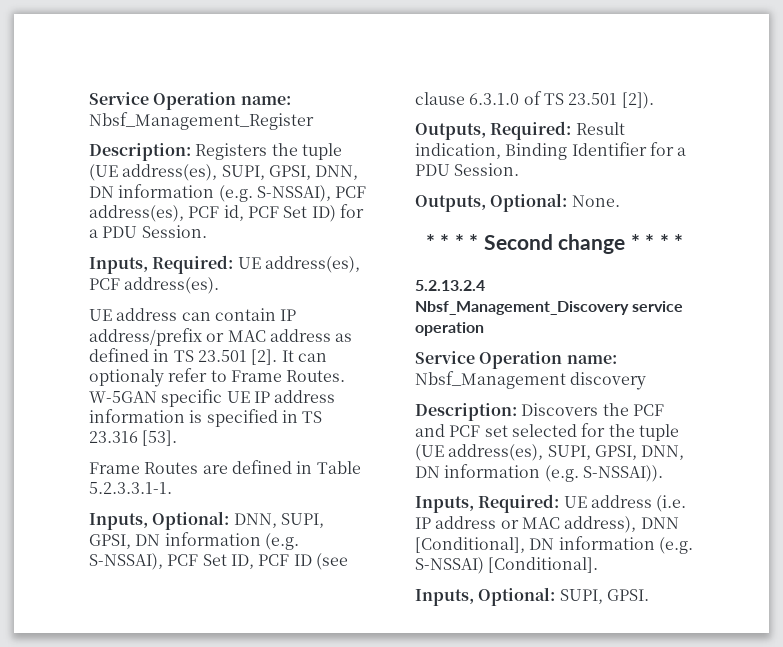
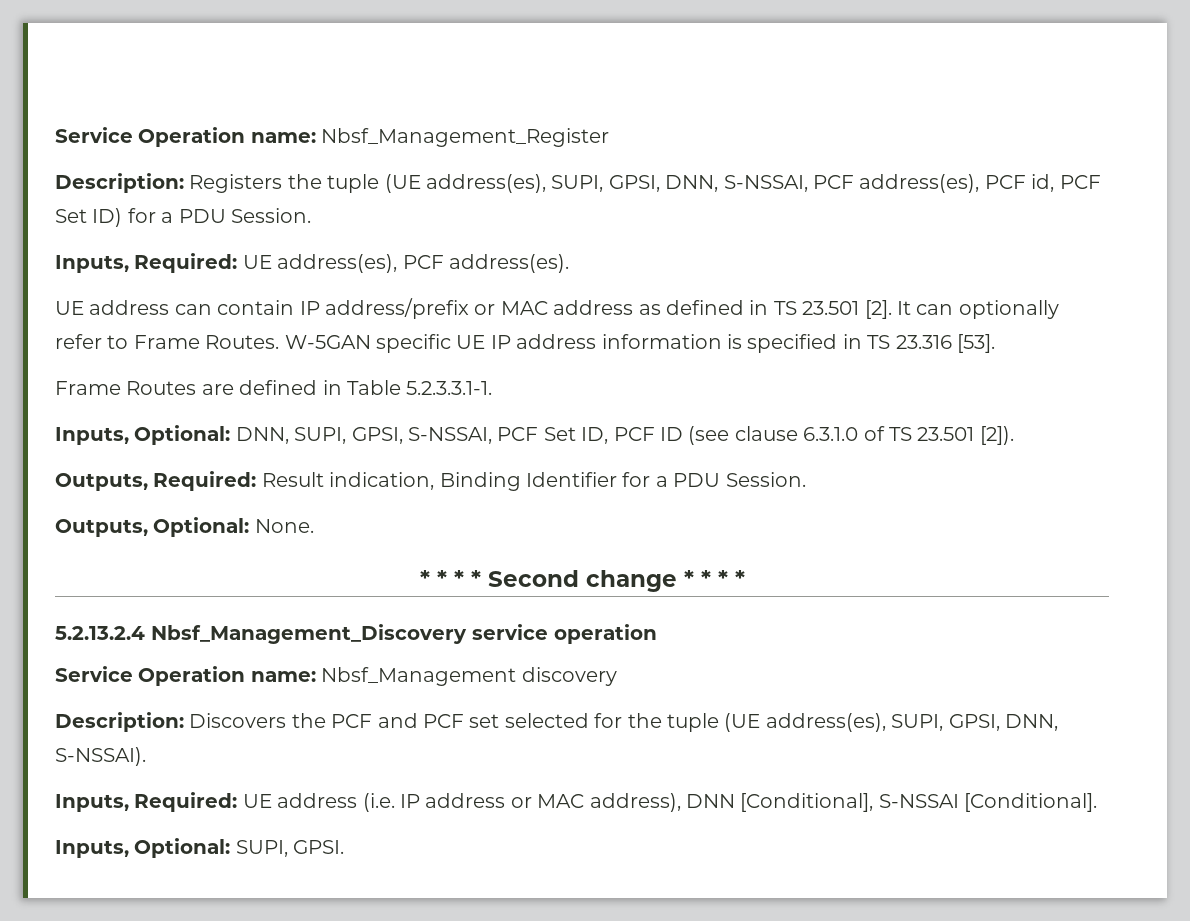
[89,184,331,202] DN information (e.g. S-NSSAI), -> [723,175,808,192] S-NSSAI,
[89,369,164,387] optionaly -> [958,300,1059,319] optionally
[135,532,299,550] [89,553,163,570] DN information (e.g. S-NSSAI), -> [408,427,492,444] S-NSSAI,
[415,464,663,482] DN information (e.g. S-NSSAI)). -> [55,747,146,766] S-NSSAI).
[529,536,693,554] [415,557,484,574] DN information (e.g. S-NSSAI) -> [878,794,959,808] S-NSSAI

